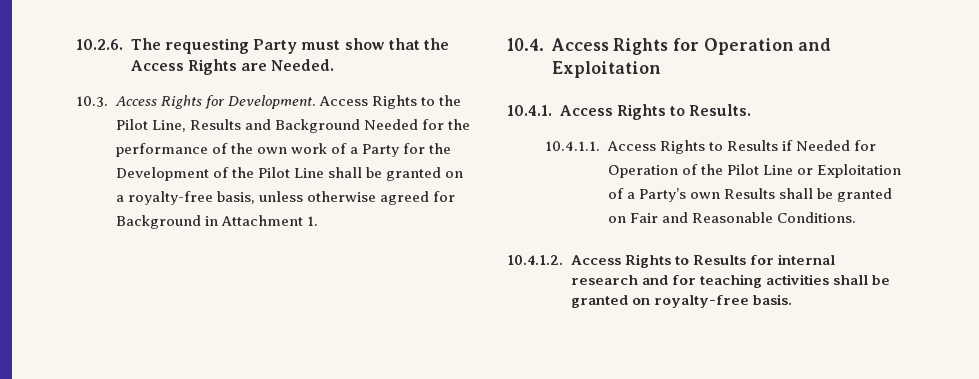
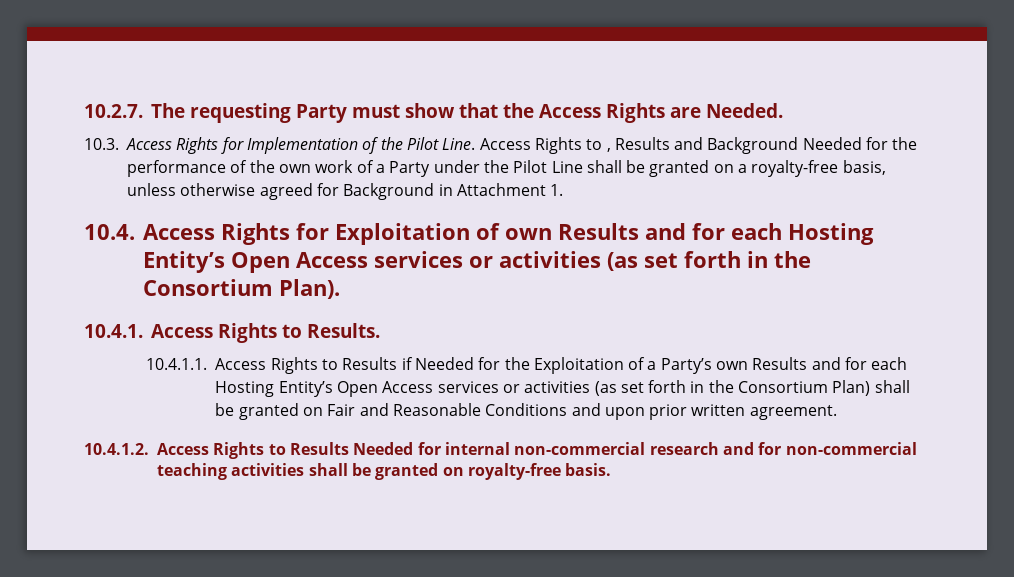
[76,39,123,50] 10.2.6. -> [84,104,143,118] 10.2.7.
[227,95,461,109] [115,119,186,132] Development. Access Rights to the Pilot Line, -> [246,137,611,154] Implementation of the Pilot Line. Access Rights to ,
[402,143,451,154] [115,167,229,181] for the Development of -> [433,160,480,173] under
[703,38,832,55] [551,61,661,78] Operation and Exploitation -> [335,223,874,245] [143,251,812,273] [143,279,340,299] Exploitation of own Results and for each Hosting Entity’s Open Access services or activities (as set forth in the Consortium Plan).
[607,164,813,178] Operation of the Pilot Line or -> [504,357,530,370] the
(775, 193) none -> [811,357,908,370] [215,380,871,397] and for each Hosting Entity’s Open Access services or activities (as set forth in the Consortium Plan)
[776,212,856,223] Conditions. -> [485,403,837,420] Conditions and upon prior written agreement.
(746, 260) none -> [353,442,414,455] Needed
(835, 259) none -> [514,442,646,455] non-commercial
(696, 280) none -> [785,442,917,455] non-commercial

